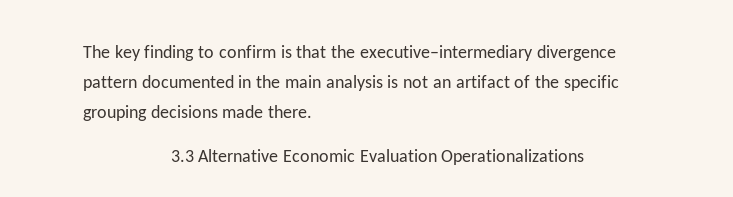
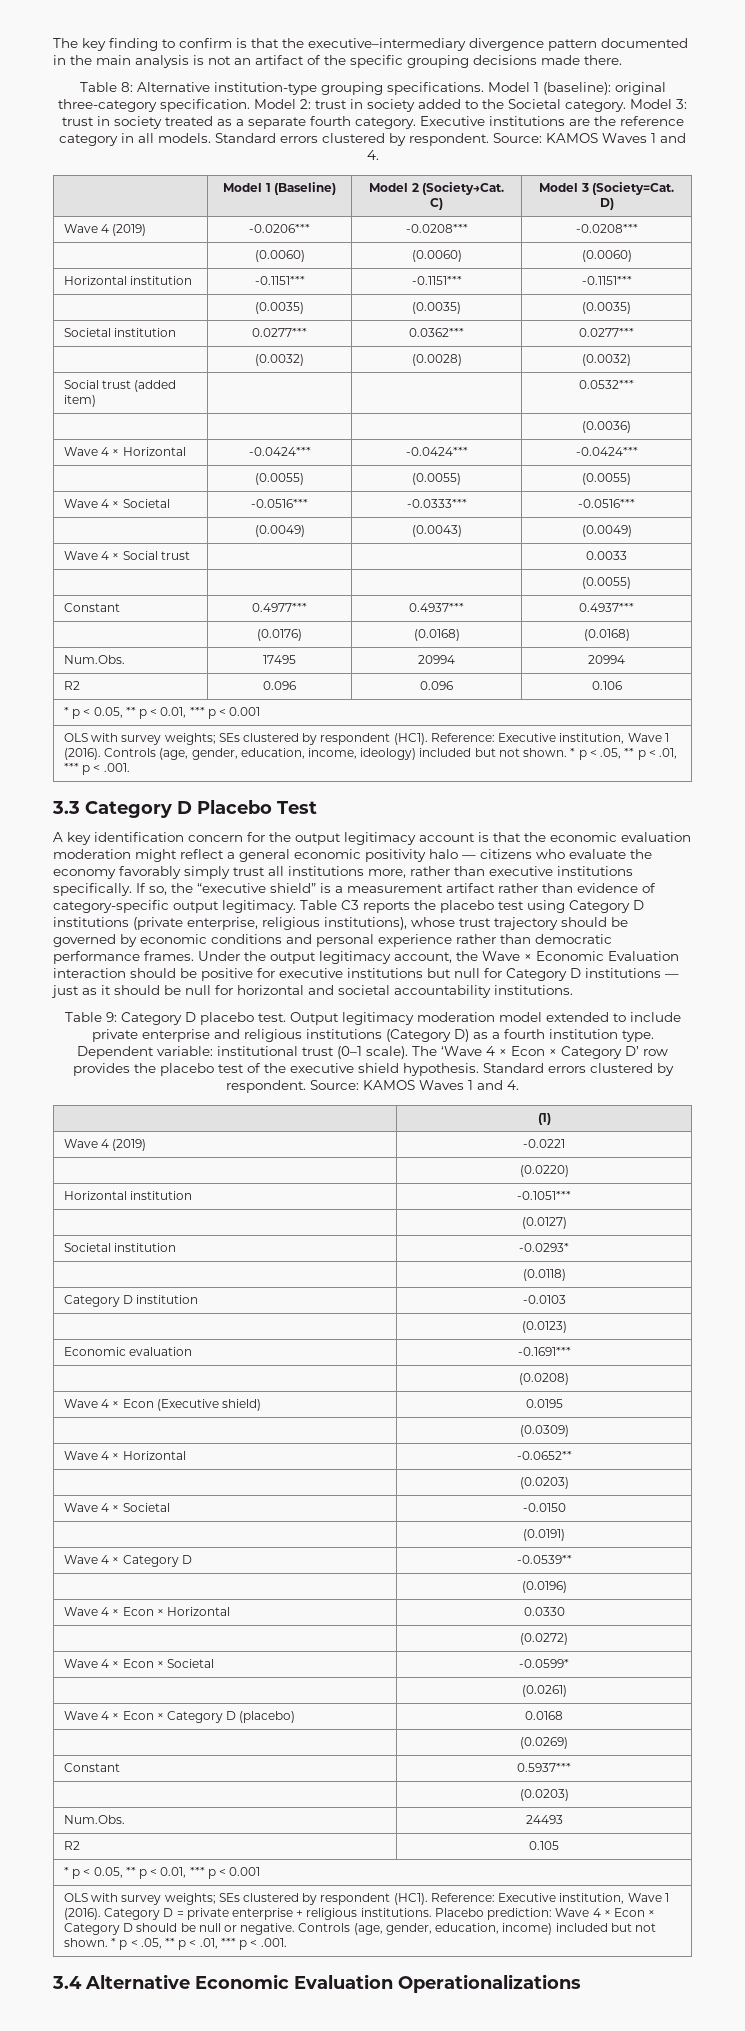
[170,150,194,162] 3.3 -> [79,82,666,95] [58,99,687,112] [61,116,684,129] [59,133,686,146] [366,150,379,160] [223,182,336,195] [369,182,504,195] [430,198,443,210] [539,182,674,195] [599,198,614,210] [63,224,147,236] [249,224,310,233] [405,224,468,233] [575,224,638,233] [254,250,305,262] [411,250,462,262] [581,250,632,262] [63,276,193,285] [254,276,305,285] [411,276,462,285] [581,276,632,285] [255,302,304,314] [412,302,461,314] [582,302,631,314] [63,328,177,337] [252,328,307,337] [409,328,464,337] [579,328,634,337] [255,354,304,366] [411,354,462,366] [582,354,631,366] [63,380,177,392] [63,395,96,407] [579,380,634,389] [582,421,631,433] [63,447,186,456] [248,447,311,456] [405,447,468,456] [575,447,638,456] [255,473,304,485] [412,473,461,485] [582,473,631,485] [63,499,170,508] [251,499,308,508] [406,499,467,508] [578,499,635,508] [254,525,305,537] [411,525,462,537] [581,525,632,537] [63,551,190,560] [586,551,627,560] [582,577,631,589] [63,603,120,612] [252,603,307,612] [409,603,464,612] [579,603,634,612] [257,629,302,641] [413,629,460,641] [583,629,630,641] [63,655,125,664] [263,655,296,664] [418,655,455,664] [588,655,625,664] [63,681,80,690] [263,681,296,690] [420,681,453,690] [591,681,622,690] [63,707,261,719] [63,733,669,745] [63,748,678,760] [63,763,130,775] [52,800,317,818] [53,832,691,845] [53,849,652,862] [53,866,633,879] [53,883,656,896] [53,900,644,913] [53,917,628,930] [53,934,612,947] [53,951,679,964] [53,968,679,981] [51,985,573,998] [64,1012,681,1025] [91,1029,654,1042] [77,1046,668,1059] [72,1063,674,1076] [226,1080,519,1093] [537,1113,551,1125] [63,1139,147,1151] [523,1139,565,1148] [519,1165,569,1177] [63,1191,193,1200] [517,1191,571,1200] [521,1217,567,1229] [63,1243,177,1252] [519,1243,569,1252] [522,1269,566,1281] [63,1295,199,1307] [522,1295,566,1304] [521,1321,567,1333] [63,1347,193,1356] [517,1347,571,1356] [519,1373,569,1385] [63,1399,261,1411] [525,1399,563,1408] [519,1425,569,1437] [63,1451,186,1460] [516,1451,572,1460] [519,1477,569,1489] [63,1503,170,1512] [522,1503,566,1512] [523,1529,565,1541] [63,1555,192,1567] [516,1555,572,1564] [521,1581,567,1593] [63,1607,230,1616] [523,1607,565,1616] [520,1633,568,1645] [63,1659,214,1668] [519,1659,569,1668] [521,1685,567,1697] [63,1711,296,1723] [525,1711,563,1720] [520,1737,568,1749] [63,1763,120,1772] [517,1763,571,1772] [519,1789,569,1801] [63,1815,125,1824] [525,1815,563,1824] [63,1841,80,1850] [529,1841,559,1850] [63,1867,261,1879] [63,1893,669,1905] [63,1908,656,1920] [63,1923,657,1935] [63,1938,287,1950] [52,1976,82,1989] Table 8: Alternative institution-type grouping specifications. Model 1 (baseline): original three-category specification. Model 2: trust in society added to the Societal category. Model 3: trust in society treated as a separate fourth category. Executive institutions are the reference category in all models. Standard errors clustered by respondent. Source: KAMOS Waves 1 and 4. // | Model 1 (Baseline) | Model 2 (Society→Cat. C) | Model 3 (Society=Cat. D) // Wave 4 (2019) | -0.0206*** | -0.0208*** | -0.0208*** // | (0.0060) | (0.0060) | (0.0060) // Horizontal institution | -0.1151*** | -0.1151*** | -0.1151*** // | (0.0035) | (0.0035) | (0.0035) // Societal institution | 0.0277*** | 0.0362*** | 0.0277*** // | (0.0032) | (0.0028) | (0.0032) // Social trust (added item) | | | 0.0532*** // | | | (0.0036) // Wave 4 × Horizontal | -0.0424*** | -0.0424*** | -0.0424*** // | (0.0055) | (0.0055) | (0.0055) // Wave 4 × Societal | -0.0516*** | -0.0333*** | -0.0516*** // | (0.0049) | (0.0043) | (0.0049) // Wave 4 × Social trust | | | 0.0033 // | | | (0.0055) // Constant | 0.4977*** | 0.4937*** | 0.4937*** // | (0.0176) | (0.0168) | (0.0168) // Num.Obs. | 17495 | 20994 | 20994 // R2 | 0.096 | 0.096 | 0.106 // * p < 0.05, ** p < 0.01, *** p < 0.001 // OLS with survey weights; SEs clustered by respondent (HC1). Reference: Executive institution, Wave 1 (2016). Controls (age, gender, education, income, ideology) included but not shown. * p < .05, ** p < .01, *** p < .001. // 3.3 Category D Placebo Test // A key identification concern for the output legitimacy account is that the economic evaluation moderation might reflect a general economic positivity halo — citizens who evaluate the economy favorably simply trust all institutions more, rather than executive institutions specifically. If so, the “executive shield” is a measurement artifact rather than evidence of category-specific output legitimacy. Table C3 reports the placebo test using Category D institutions (private enterprise, religious institutions), whose trust trajectory should be governed by economic conditions and personal experience rather than democratic performance frames. Under the output legitimacy account, the Wave × Economic Evaluation interaction should be positive for executive institutions but null for Category D institutions — just as it should be null for horizontal and societal accountability institutions. // Table 9: Category D placebo test. Output legitimacy moderation model extended to include private enterprise and religious institutions (Category D) as a fourth institution type. Dependent variable: institutional trust (0–1 scale). The ‘Wave 4 × Econ × Category D’ row provides the placebo test of the executive shield hypothesis. Standard errors clustered by respondent. Source: KAMOS Waves 1 and 4. // | (1) // Wave 4 (2019) | -0.0221 // | (0.0220) // Horizontal institution | -0.1051*** // | (0.0127) // Societal institution | -0.0293* // | (0.0118) // Category D institution | -0.0103 // | (0.0123) // Economic evaluation | -0.1691*** // | (0.0208) // Wave 4 × Econ (Executive shield) | 0.0195 // | (0.0309) // Wave 4 × Horizontal | -0.0652** // | (0.0203) // Wave 4 × Societal | -0.0150 // | (0.0191) // Wave 4 × Category D | -0.0539** // | (0.0196) // Wave 4 × Econ × Horizontal | 0.0330 // | (0.0272) // Wave 4 × Econ × Societal | -0.0599* // | (0.0261) // Wave 4 × Econ × Category D (placebo) | 0.0168 // | (0.0269) // Constant | 0.5937*** // | (0.0203) // Num.Obs. | 24493 // R2 | 0.105 // * p < 0.05, ** p < 0.01, *** p < 0.001 // OLS with survey weights; SEs clustered by respondent (HC1). Reference: Executive institution, Wave 1 (2016). Category D = private enterprise + religious institutions. Placebo prediction: Wave 4 × Econ × Category D should be null or negative. Controls (age, gender, education, income) included but not shown. * p < .05, ** p < .01, *** p < .001. // 3.4

